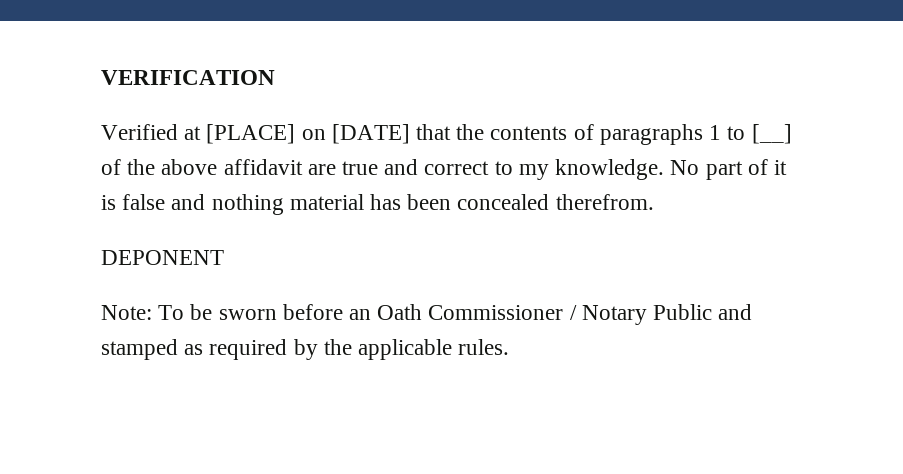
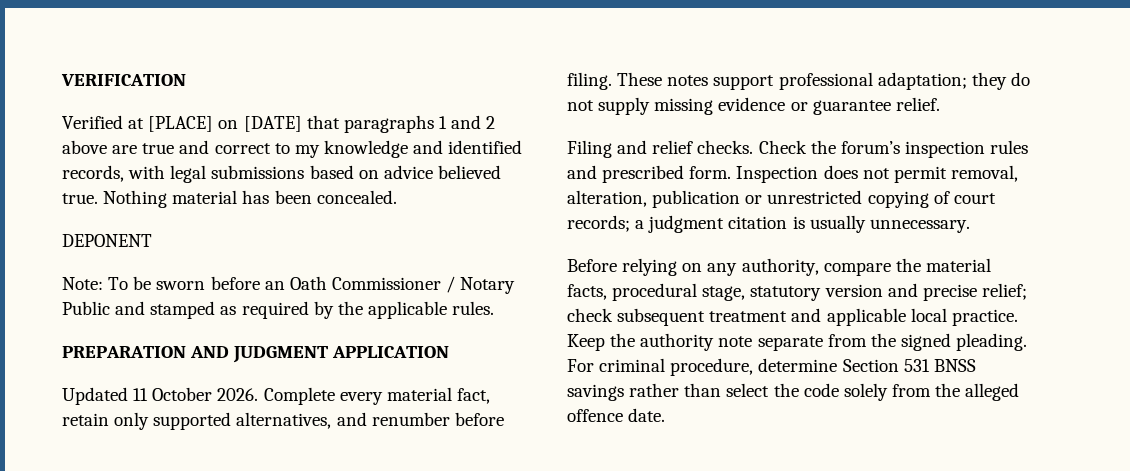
[456,124,792,145] [101,159,303,175] the contents of paragraphs 1 to [__] of the above affidavit -> [343,115,496,133] [62,140,107,154] paragraphs 1 and 2 above
[555,159,787,180] [101,194,284,215] knowledge. No part of it is false and nothing -> [323,140,523,158] [62,165,501,183] [62,190,168,208] knowledge and identified records, with legal submissions based on advice believed true. Nothing
[457,194,654,210] concealed therefrom. -> [316,190,397,204] concealed.
(510, 347) none -> [62,346,450,363] [62,387,490,405] [62,412,504,430] [567,72,1030,90] [567,97,940,115] [567,140,1029,158] [567,165,1018,183] [567,190,996,208] [567,215,970,233] [567,258,991,276] [567,283,1027,301] [567,308,1018,326] [567,333,1028,351] [567,358,976,376] [567,383,1020,401] [567,408,666,422] // PREPARATION AND JUDGMENT APPLICATION // Updated 11 October 2026. Complete every material fact, retain only supported alternatives, and renumber before filing. These notes support professional adaptation; they do not supply missing evidence or guarantee relief. // Filing and relief checks. Check the forum’s inspection rules and prescribed form. Inspection does not permit removal, alteration, publication or unrestricted copying of court records; a judgment citation is usually unnecessary. // Before relying on any authority, compare the material facts, procedural stage, statutory version and precise relief; check subsequent treatment and applicable local practice. Keep the authority note separate from the signed pleading. For criminal procedure, determine Section 531 BNSS savings rather than select the code solely from the alleged offence date.

